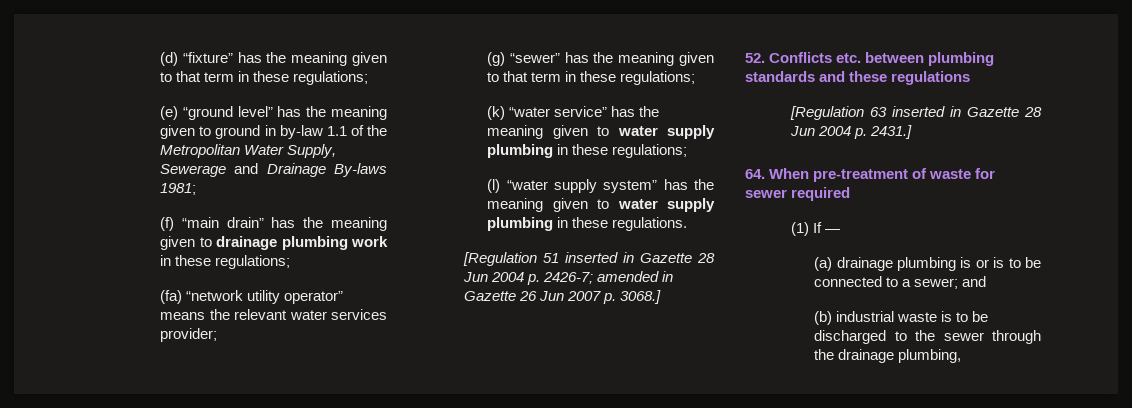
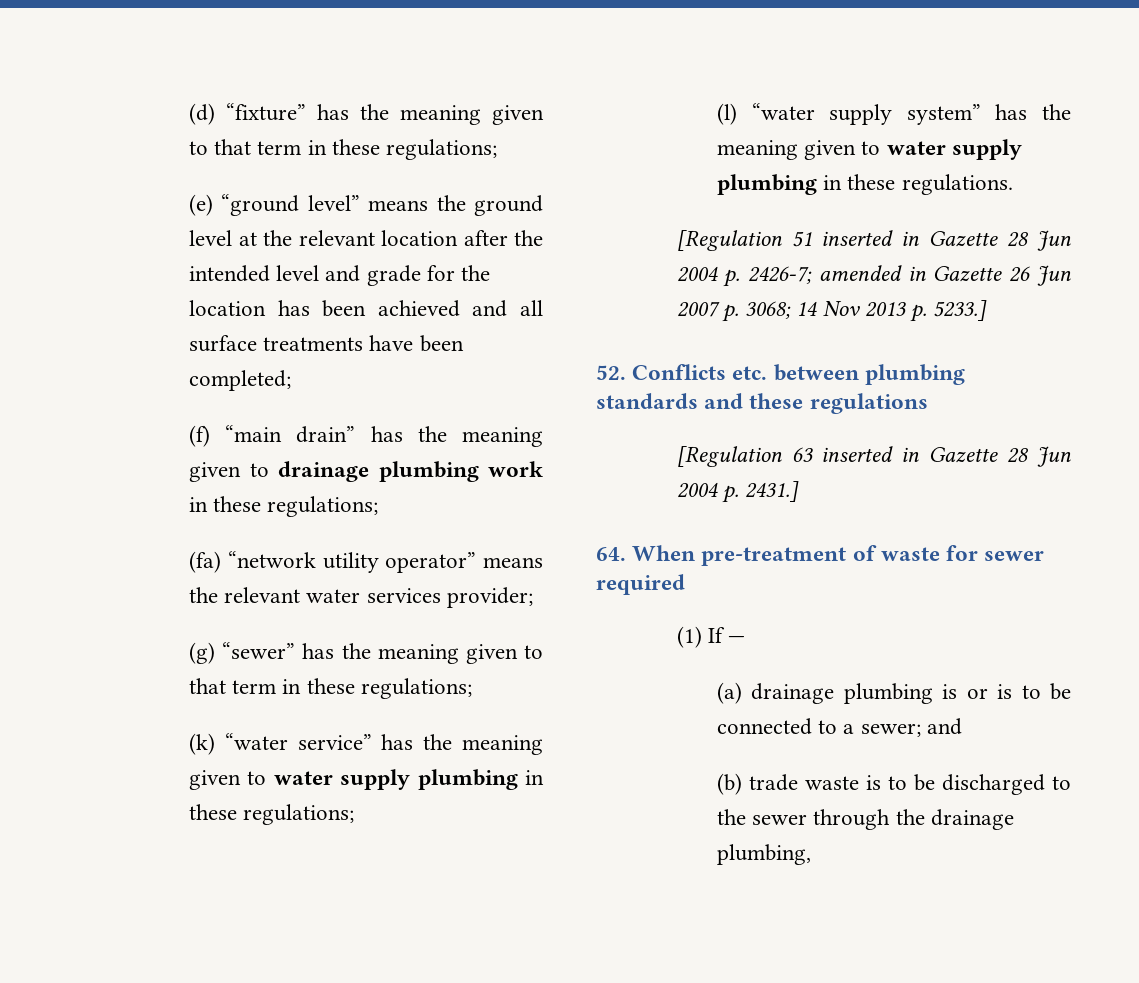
[277,106,388,120] [160,125,387,139] [160,144,337,158] [160,163,387,177] [160,183,197,195] has the meaning given to ground in by-law 1.1 of the Metropolitan Water Supply, Sewerage and Drainage By-laws 1981; -> [368,195,543,216] [189,230,543,246] [189,265,491,286] [189,300,543,317] [189,335,464,352] [189,370,292,391] means the ground level at the relevant location after the intended level and grade for the location has been achieved and all surface treatments have been completed;
[620,290,662,304] 3068.] -> [745,300,988,322] 3068; 14 Nov 2013 p. 5233.]
[836,311,895,322] industrial -> [749,774,799,791] trade

